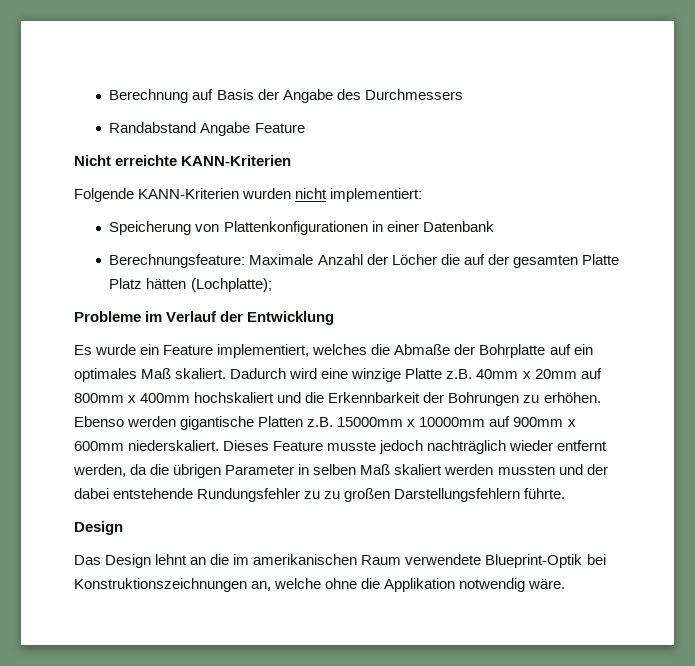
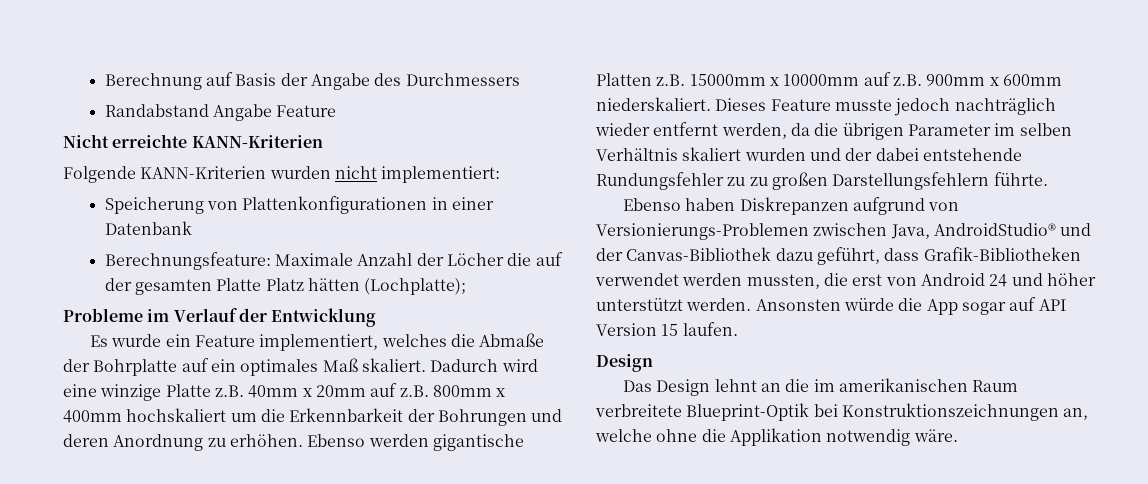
(602, 373) none -> [399,385,429,397] z.B.
[277,392,302,403] und -> [230,413,257,422] um
(520, 399) none -> [531,409,563,422] [63,434,204,451] und deren Anordnung
(511, 421) none -> [892,74,922,86] z.B.
[298,464,555,475] in selben Maß skaliert werden mussten -> [994,123,1072,136] [596,147,806,161] im selben Verhältnis skaliert wurden
(566, 493) none -> [623,197,960,215] [596,223,1092,240] [596,247,1081,265] [595,273,1096,289] [596,297,1066,315] [596,322,738,336] // Ebenso haben Diskrepanzen aufgrund von Versionierungs-Problemen zwischen Java, AndroidStudio® und der Canvas-Bibliothek dazu geführt, dass Grafik-Bibliotheken verwendet werden mussten, die erst von Android 24 und höher unterstützt werden. Ansonsten würde die App sogar auf API Version 15 laufen.
[405,554,482,565] verwendete -> [595,404,682,417] verbreitete

